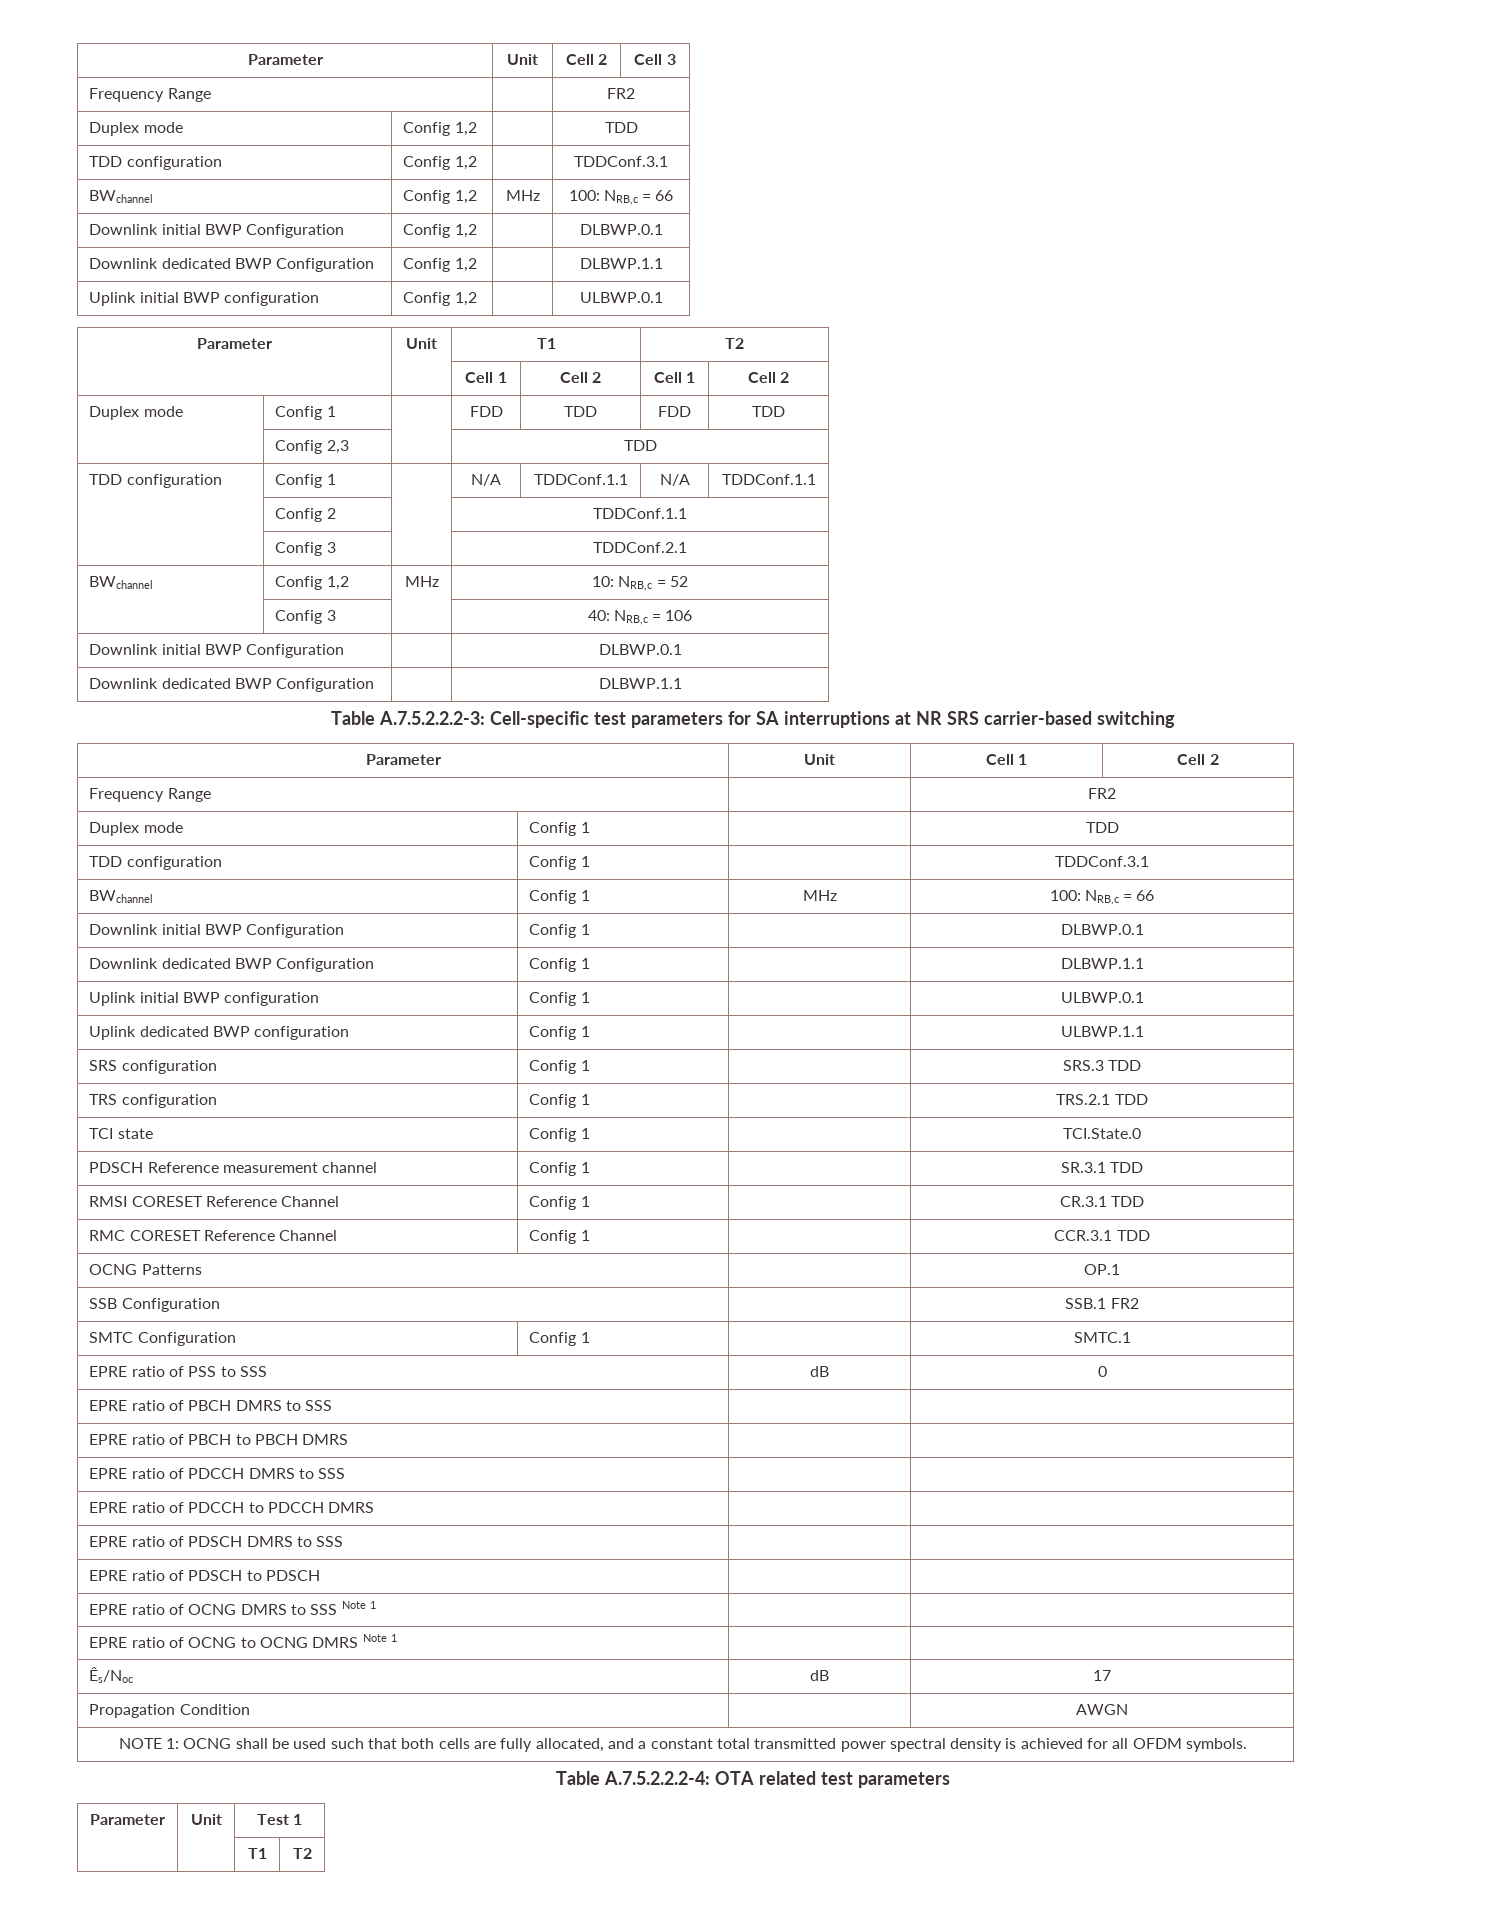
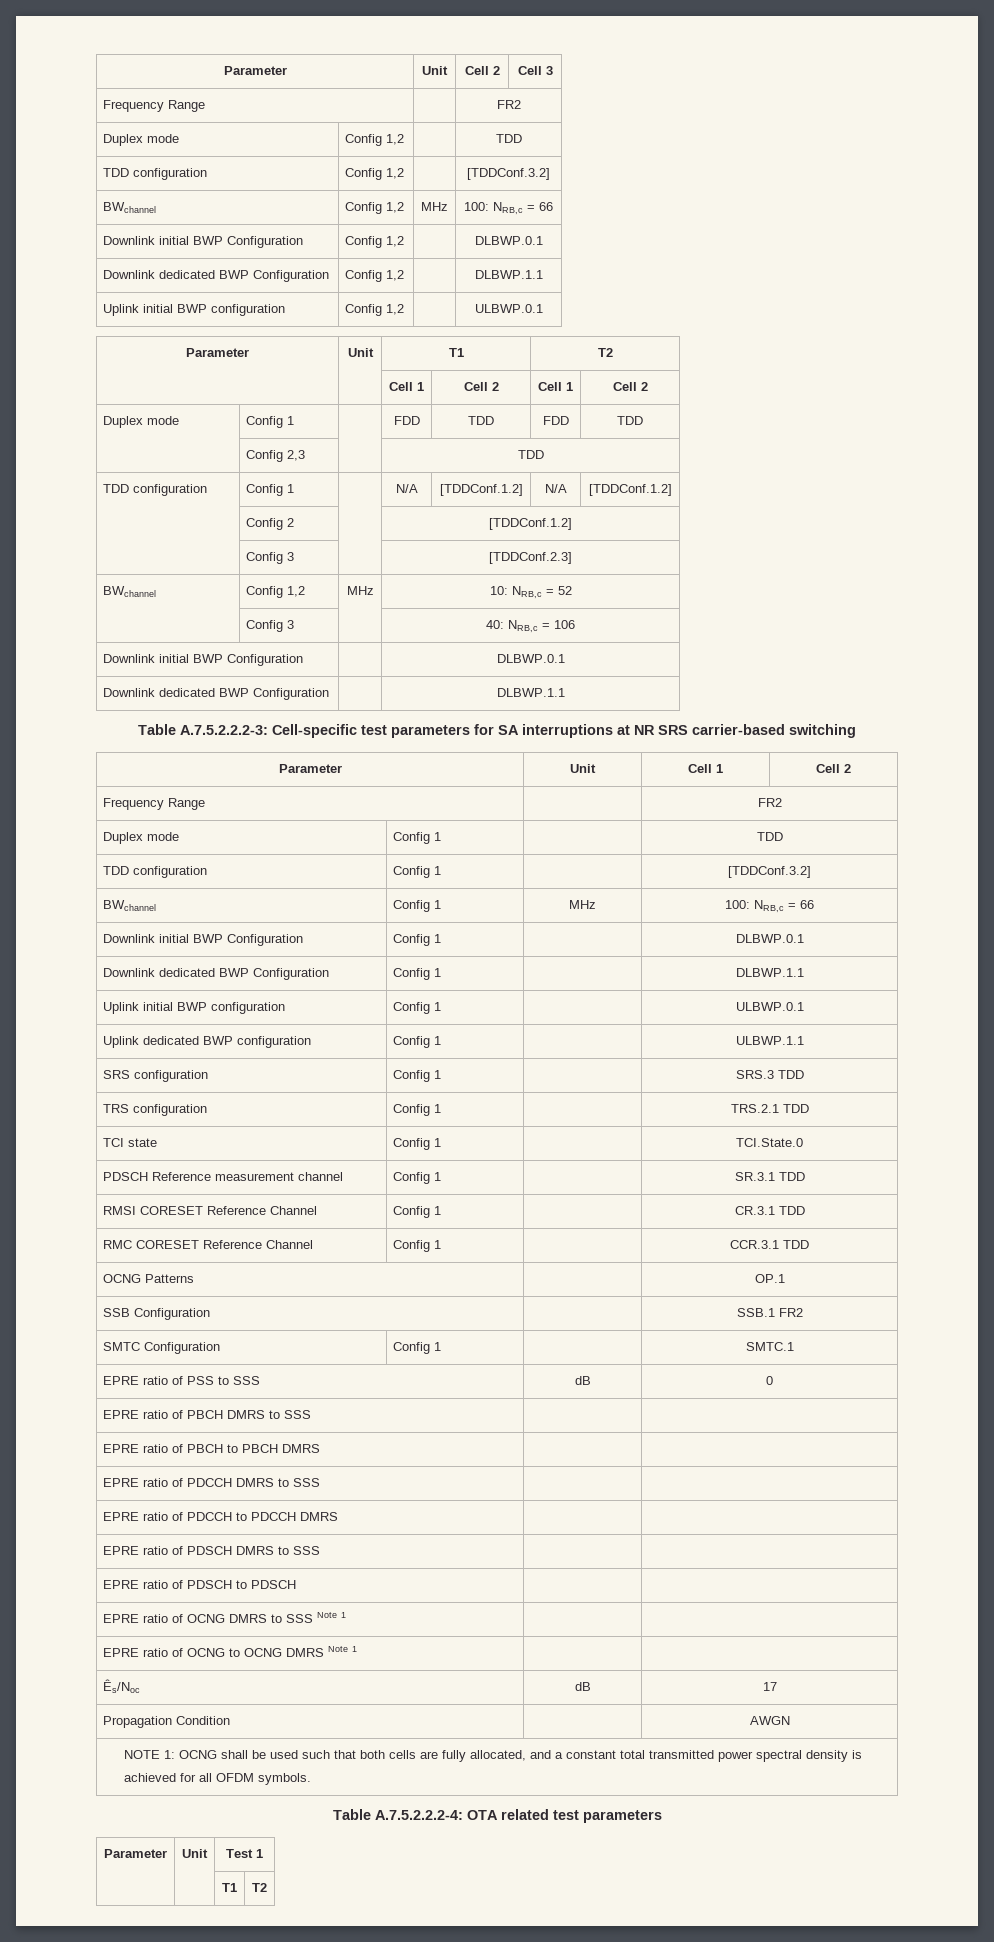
[574,156,668,167] TDDConf.3.1 -> [467,168,550,180] [TDDConf.3.2]
[533,474,628,485] [659,474,690,486] [721,474,816,485] TDDConf.1.1 | N/A | TDDConf.1.1 -> [439,484,523,496] [544,484,567,493] [588,484,672,496] [TDDConf.1.2] | N/A | [TDDConf.1.2]
[593,508,687,519] [275,542,336,556] [593,542,687,553] TDDConf.1.1 // | Config 3 | | TDDConf.2.1 -> [489,518,572,530] [246,552,295,564] [489,552,572,564] [TDDConf.1.2] // | Config 3 | | [TDDConf.2.3]
[1055,856,1149,867] TDDConf.3.1 -> [728,866,811,878] [TDDConf.3.2]

